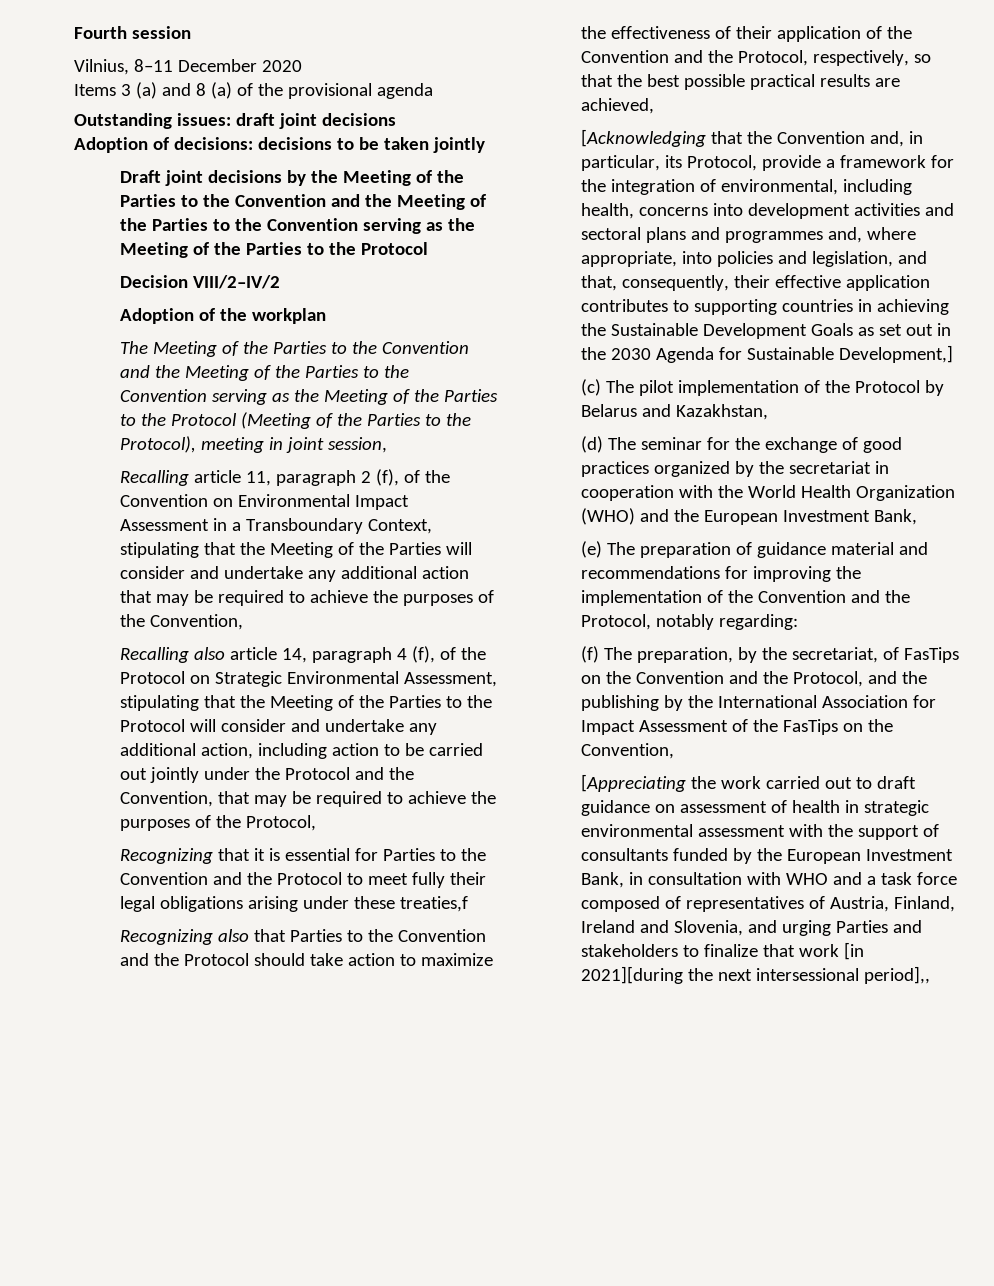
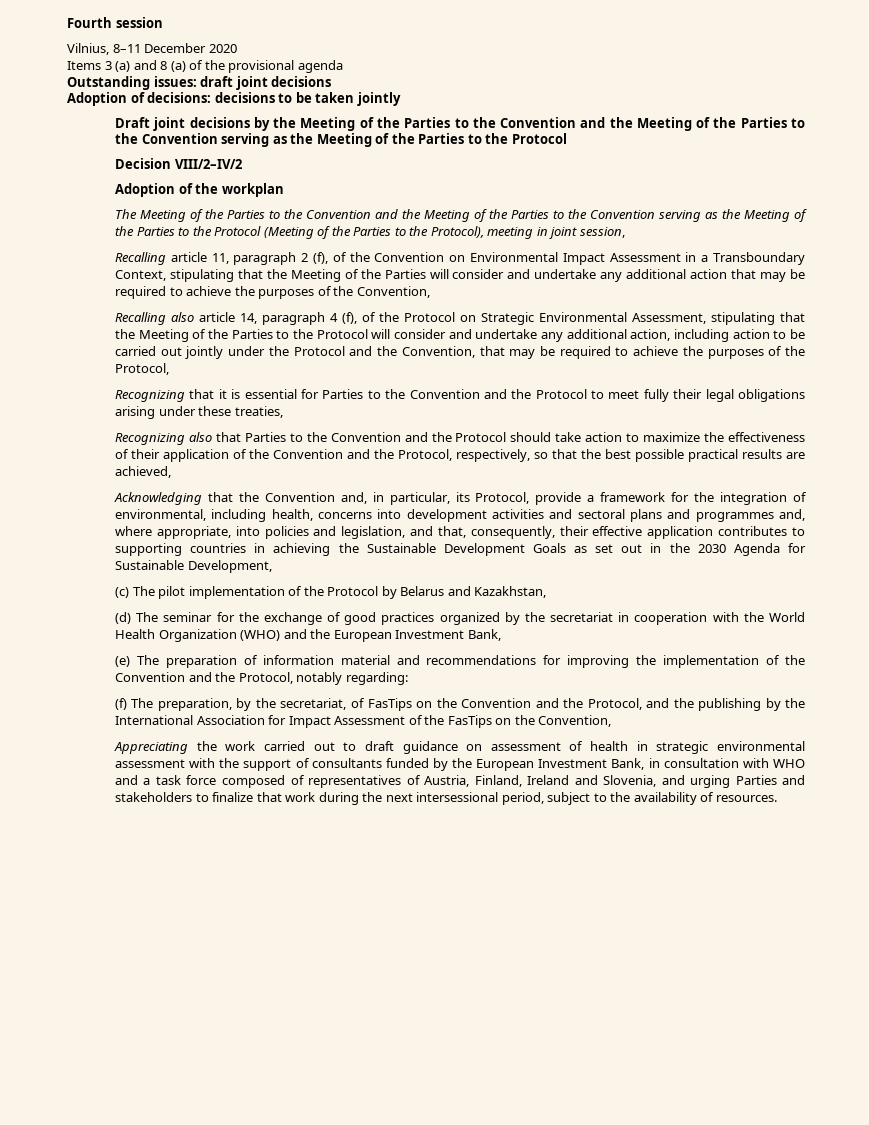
[400,896,469,912] treaties,f -> [234,406,283,418] treaties,
[581,129,707,147] [Acknowledging -> [113,492,202,505] Acknowledging
[839,345,954,363] Development,] -> [187,560,272,573] Development,
[757,542,827,558] guidance -> [262,655,334,665] information
[581,774,687,792] [Appreciating -> [113,742,188,754] Appreciating
[844,942,865,960] [581,966,684,984] [in 2021][during -> [318,792,359,805] during
[864,966,931,984] period],, -> [501,792,777,805] period, subject to the availability of resources.

